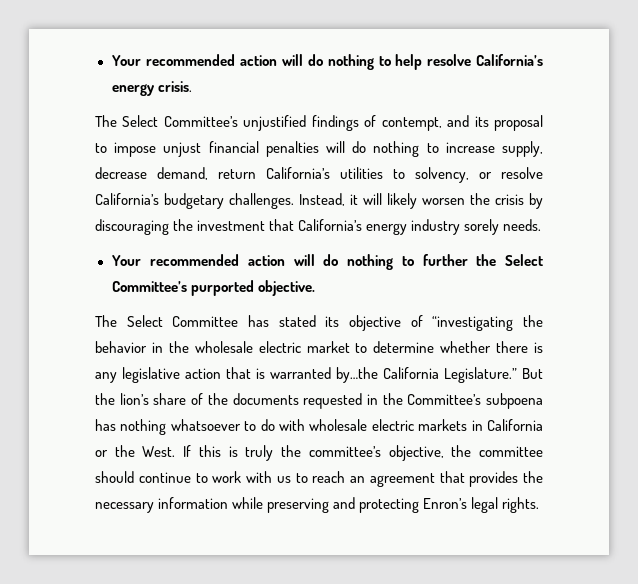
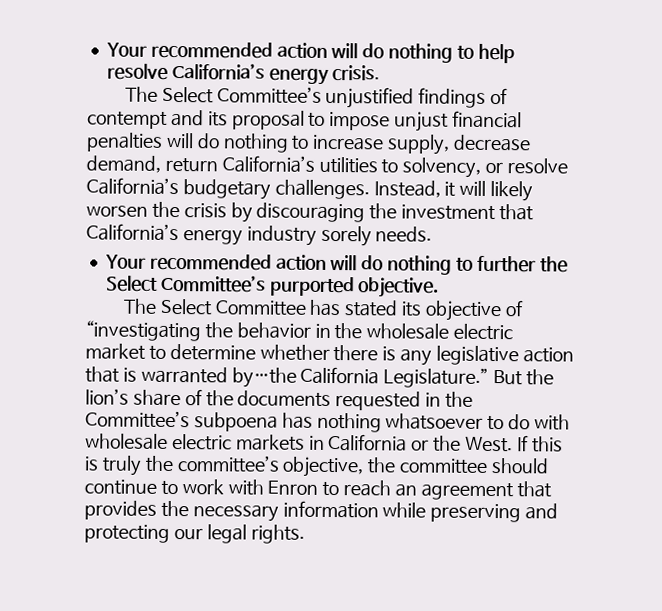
[381,117,442,131] contempt, -> [87,111,168,129] contempt
[276,476,291,483] us -> [267,480,319,495] Enron
[423,498,468,509] Enron’s -> [173,528,203,540] our

